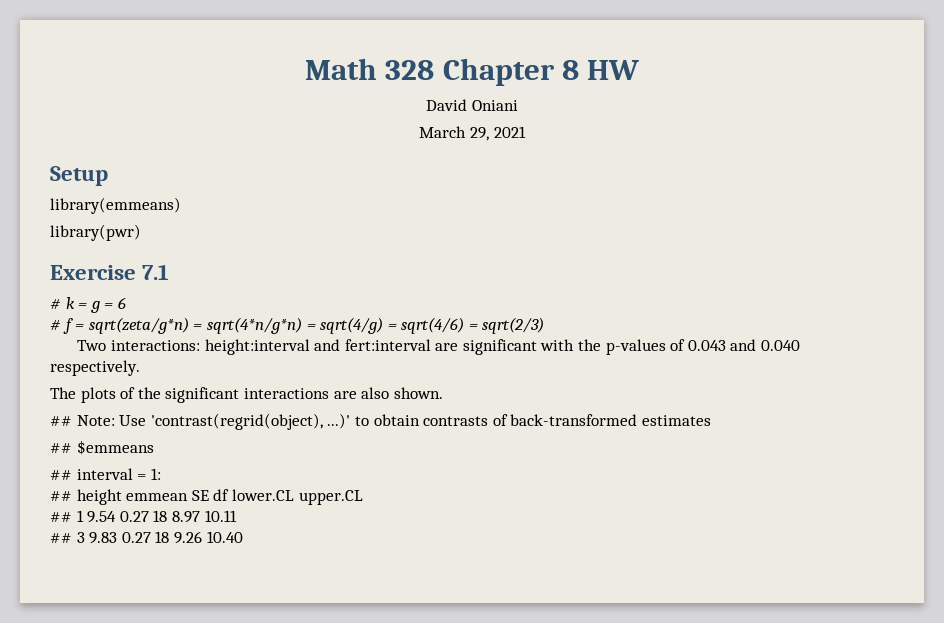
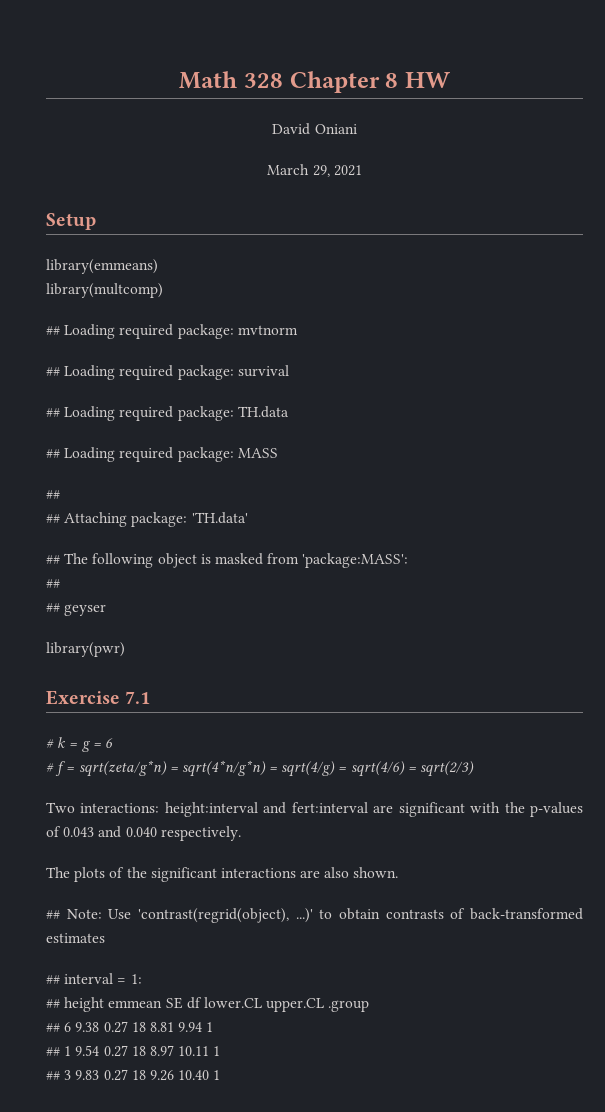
(181, 205) none -> [46,283,163,298] [46,324,298,339] [46,365,289,380] [46,406,289,421] [46,447,278,462] [46,490,60,499] [46,512,248,527] [46,553,409,568] [46,579,60,588] [46,603,107,616] // library(multcomp) // ## Loading required package: mvtnorm // ## Loading required package: survival // ## Loading required package: TH.data // ## Loading required package: MASS // ## // ## Attaching package: 'TH.data' // ## The following object is masked from 'package:MASS': // ## // ## geyser
[50,440,154,455] // ## $emmeans -> (105, 938) none
(363, 497) none -> [328,1000,370,1012] [46,1021,214,1033] .group // ## 6 9.38 0.27 18 8.81 9.94 1
(237, 516) none -> [213,1046,221,1056] 1
(243, 537) none -> [213,1070,221,1080] 1

